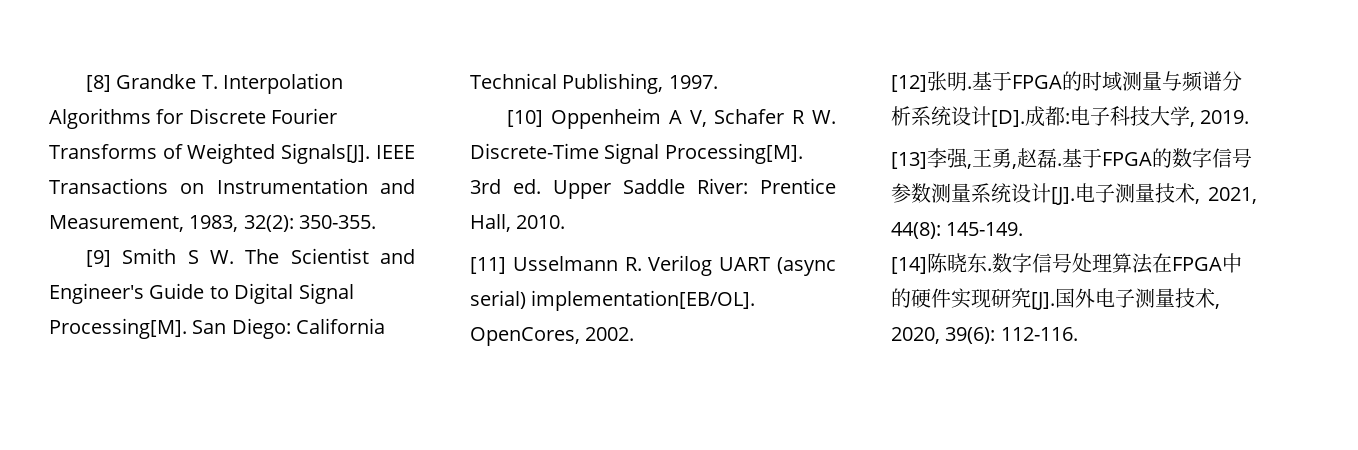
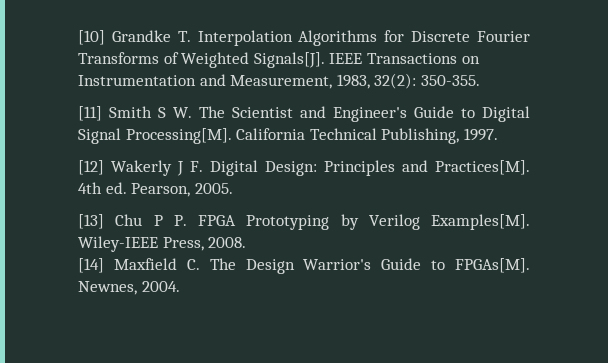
[85,75,111,92] [8] -> [78,30,105,45] [10]
[85,250,111,267] [9] -> [78,106,102,121] [11]
[192,318,291,339] San Diego: -> (232, 136) none
[506,108,837,129] [470,143,803,164] [470,178,836,199] [470,214,566,232] [470,255,836,276] [470,290,756,311] [470,327,635,346] [891,71,1242,92] [891,106,1250,127] [891,148,1252,169] [891,183,1257,205] [891,222,1024,239] [891,253,1242,274] [891,288,1221,310] [891,327,1078,344] [10] Oppenheim A V, Schafer R W. Discrete-Time Signal Processing[M]. 3rd ed. Upper Saddle River: Prentice Hall, 2010. // [11] Usselmann R. Verilog UART (async serial) implementation[EB/OL]. OpenCores, 2002. // [12]张明.基于FPGA的时域测量与频谱分析系统设计[D].成都:电子科技大学, 2019. // [13]李强,王勇,赵磊.基于FPGA的数字信号参数测量系统设计[J].电子测量技术, 2021, 44(8): 145-149. // [14]陈晓东.数字信号处理算法在FPGA中的硬件实现研究[J].国外电子测量技术, 2020, 39(6): 112-116. -> [78,160,530,176] [78,182,233,197] [78,214,530,230] [78,236,247,252] [78,258,530,274] [78,281,180,295] [12] Wakerly J F. Digital Design: Principles and Practices[M]. 4th ed. Pearson, 2005. // [13] Chu P P. FPGA Prototyping by Verilog Examples[M]. Wiley-IEEE Press, 2008. // [14] Maxfield C. The Design Warrior's Guide to FPGAs[M]. Newnes, 2004.

